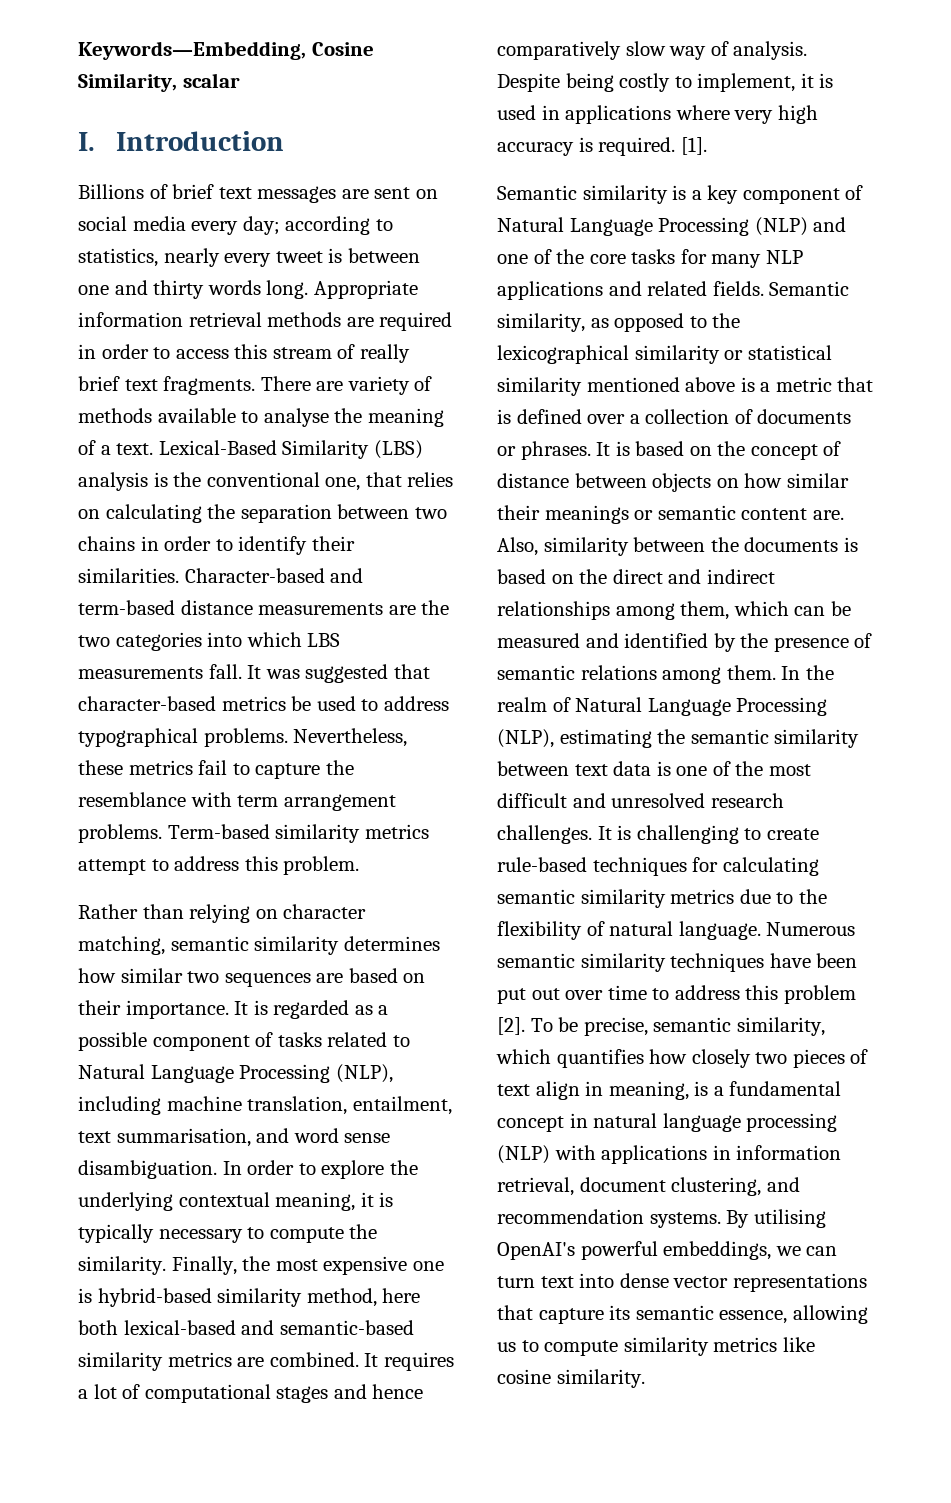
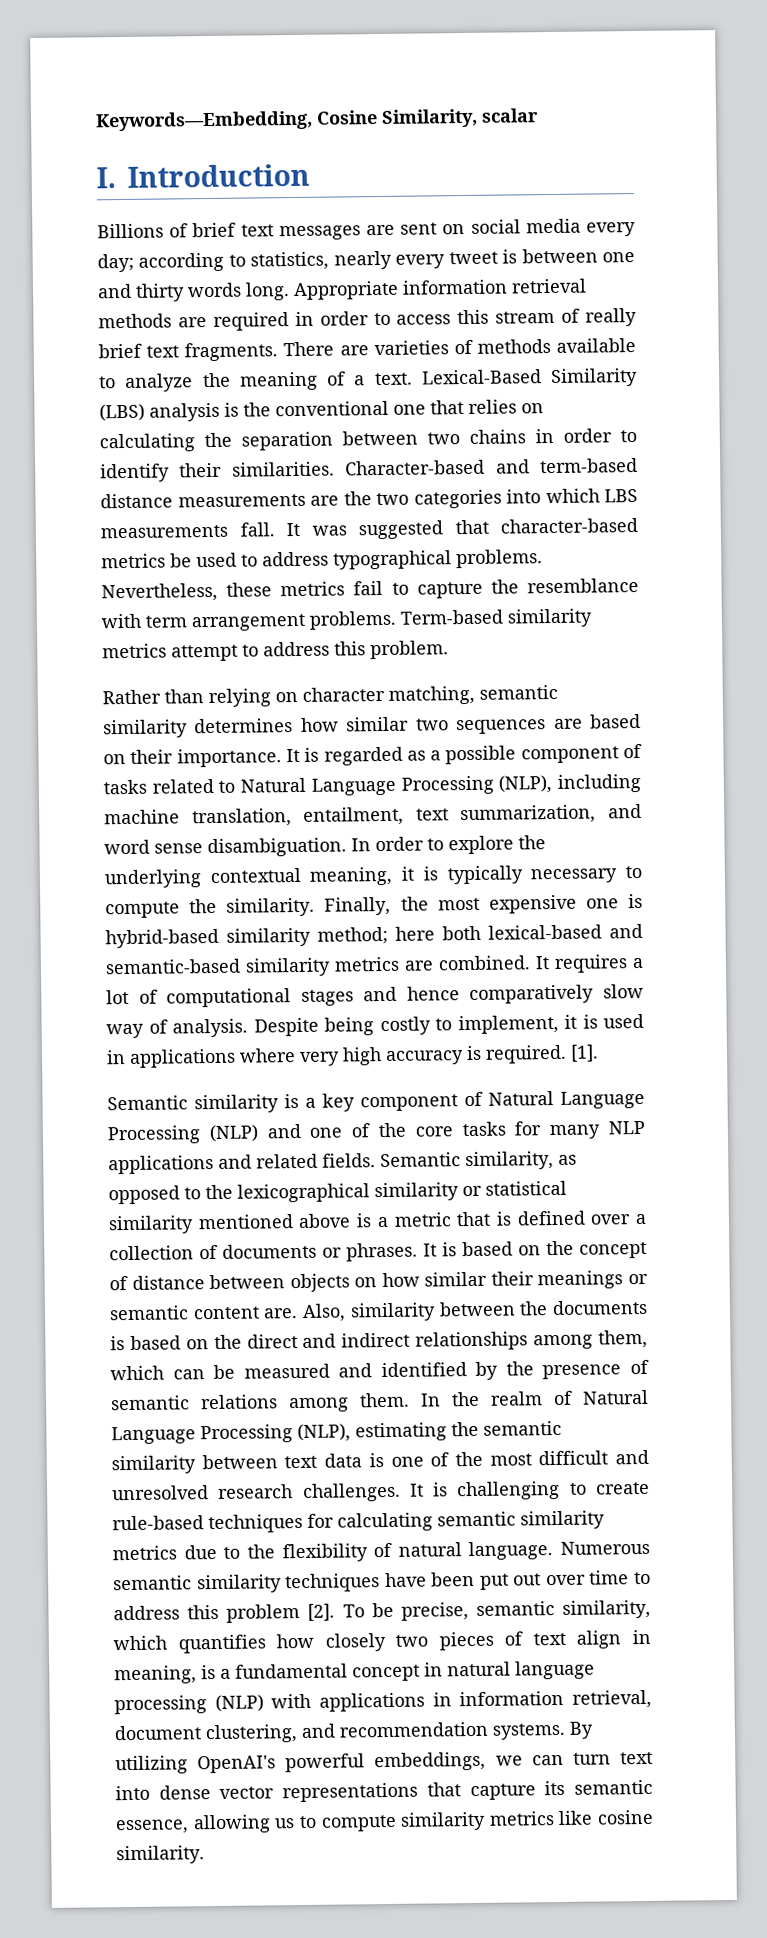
[347,376,410,395] variety -> [373,340,449,356] varieties
[263,408,329,427] analyse -> [125,373,194,392] analyze
[325,477,361,491] one, -> [393,404,426,415] one
[116,1128,251,1147] summarisation, -> [460,804,597,825] summarization,
[306,1288,377,1307] method, -> [317,926,388,945] method;
[753,1209,826,1228] utilising -> [115,1755,188,1775] utilizing

